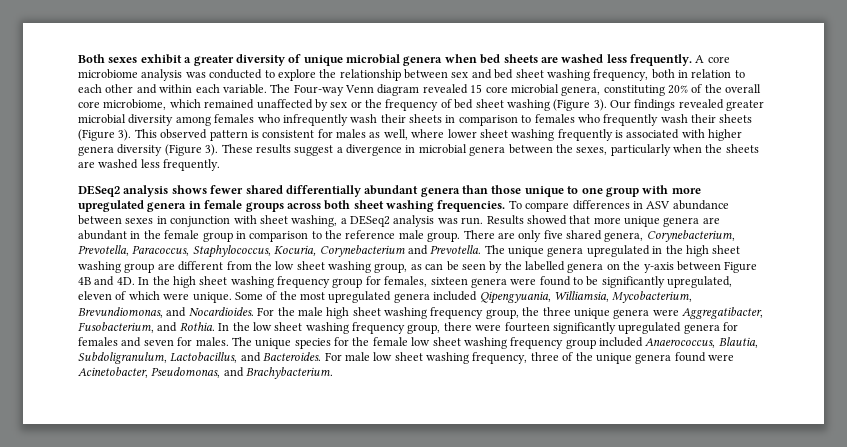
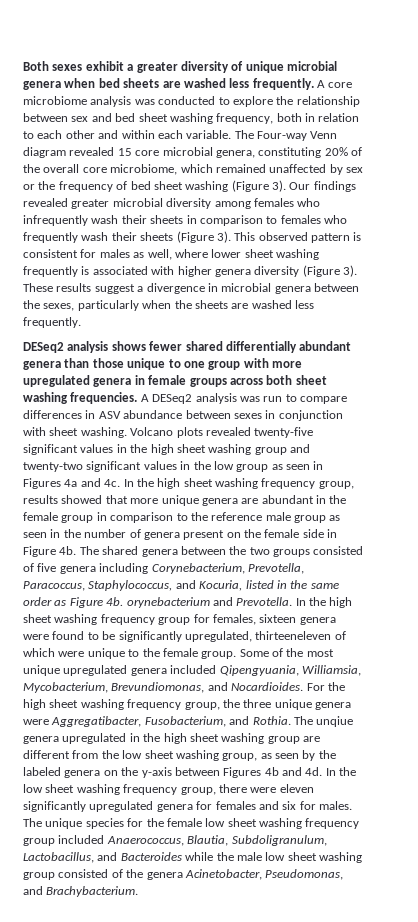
[508,200,522,209] To -> [140,393,297,404] A DESeq2 analysis was run to
[291,215,524,227] washing, a DESeq2 analysis was run. Results -> [80,427,314,438] [23,444,310,455] [23,461,324,472] [23,478,354,489] [23,495,58,504] washing. Volcano plots revealed twenty-five significant values in the high sheet washing group and twenty-two significant values in the low group as seen in Figures 4a and 4c. In the high sheet washing frequency group, results
[427,230,735,242] [78,245,544,258] group. There are only five shared genera, Corynebacterium, Prevotella, Paracoccus, Staphylococcus, Kocuria, Corynebacterium and Prevotella. The unique -> [294,515,341,523] [23,529,338,540] [23,546,364,557] [23,563,304,574] [23,580,339,591] [23,597,353,608] [23,614,336,625] [23,631,346,642] [23,648,334,659] [23,665,361,676] [23,682,345,693] [23,699,351,710] [23,716,354,727] group as seen in the number of genera present on the female side in Figure 4b. The shared genera between the two groups consisted of five genera including Corynebacterium, Prevotella, Paracoccus, Staphylococcus, and Kocuria, listed in the same order as Figure 4b. orynebacterium and Prevotella. In the high sheet washing frequency group for females, sixteen genera were found to be significantly upregulated, thirteeneleven of which were unique to the female group. Some of the most unique upregulated genera included Qipengyuania, Williamsia, Mycobacterium, Brevundiomonas, and Nocardioides. For the high sheet washing frequency group, the three unique genera were Aggregatibacter, Fusobacterium, and Rothia. The unqiue
[425,261,459,271] can be -> (272, 756) none
[525,261,565,271] labelled -> [23,767,61,776] labeled
[724,261,758,273] [78,276,733,288] [78,291,693,304] [78,307,763,319] [78,322,215,333] Figure 4B and 4D. In the high sheet washing frequency group for females, sixteen genera were found to be significantly upregulated, eleven of which were unique. Some of the most upregulated genera included Qipengyuania, Williamsia, Mycobacterium, Brevundiomonas, and Nocardioides. For the male high sheet washing frequency group, the three unique genera were Aggregatibacter, Fusobacterium, and Rothia. -> [223,767,323,778] Figures 4b and 4d.
[504,322,550,332] fourteen -> [279,784,314,793] eleven
[143,339,174,346] seven -> [282,801,297,810] six
[263,352,342,361] Bacteroides. For -> [120,852,234,861] Bacteroides while the
[472,352,734,364] frequency, three of the unique genera found were -> [23,869,183,880] group consisted of the genera

